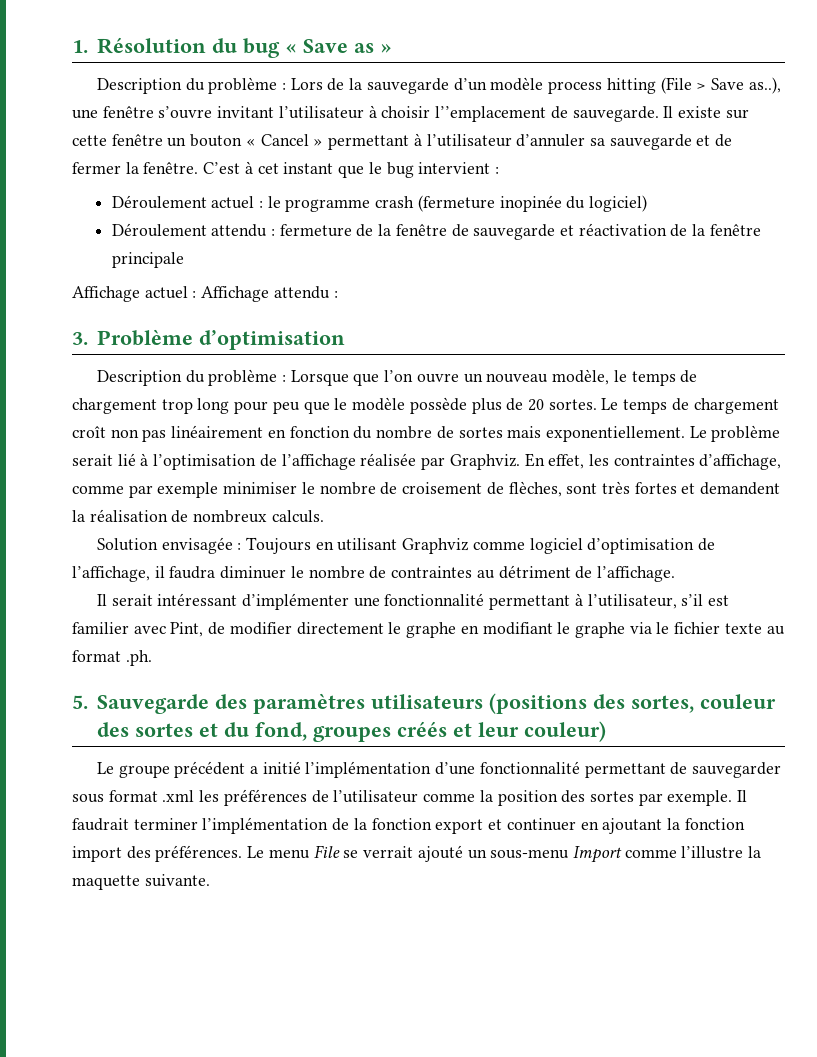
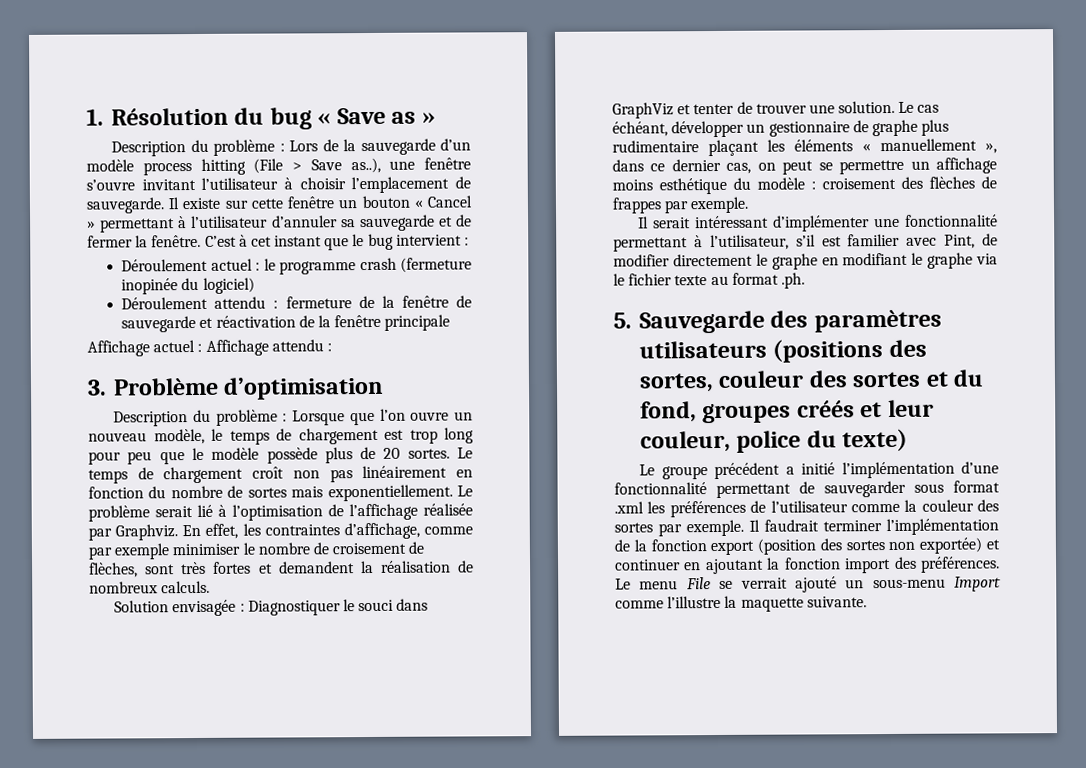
[435,106,547,122] l’’emplacement -> [351,176,450,194] l’emplacement
(157, 406) none -> [384,429,404,440] est
[245,537,716,554] [72,565,675,582] Toujours en utilisant Graphviz comme logiciel d’optimisation de l’affichage, il faudra diminuer le nombre de contraintes au détriment de l’affichage. -> [247,598,429,616] [612,100,940,119] [612,119,950,138] [612,138,997,157] [612,157,997,175] [612,176,997,195] [612,196,750,214] Diagnostiquer le souci dans GraphViz et tenter de trouver une solution. Le cas échéant, développer un gestionnaire de graphe plus rudimentaire plaçant les éléments « manuellement », dans ce dernier cas, on peut se permettre un affichage moins esthétique du modèle : croisement des flèches de frappes par exemple.
[523,721,606,742] couleur) -> [639,428,909,453] couleur, police du texte)
[497,790,558,806] position -> [921,499,974,512] couleur
(484, 826) none -> [757,537,983,555] (position des sortes non exportée)

